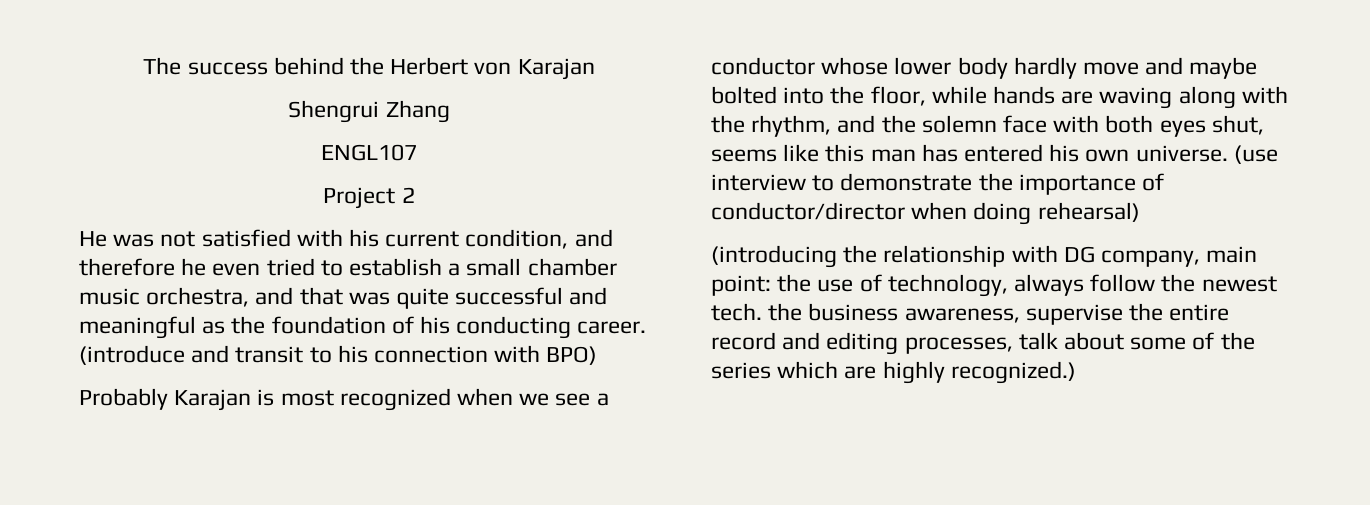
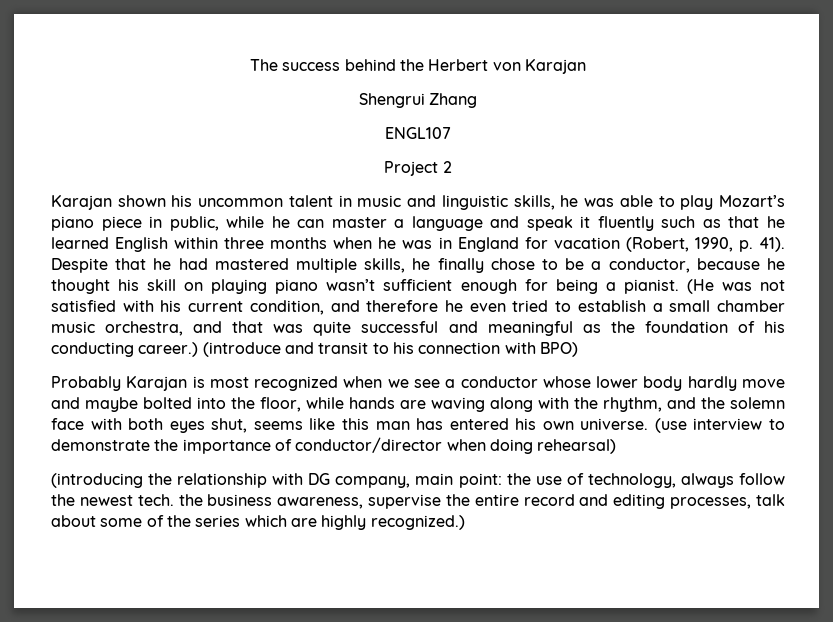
[79,231,107,247] He -> [51,195,786,210] [51,216,785,231] [51,237,786,252] [51,258,786,273] [51,279,714,294] Karajan shown his uncommon talent in music and linguistic skills, he was able to play Mozart’s piano piece in public, while he can master a language and speak it fluently such as that he learned English within three months when he was in England for vacation (Robert, 1990, p. 41). Despite that he had mastered multiple skills, he finally chose to be a conductor, because he thought his skill on playing piano wasn’t sufficient enough for being a pianist. (He
[577,321,647,334] career. -> [138,342,199,357] career.)

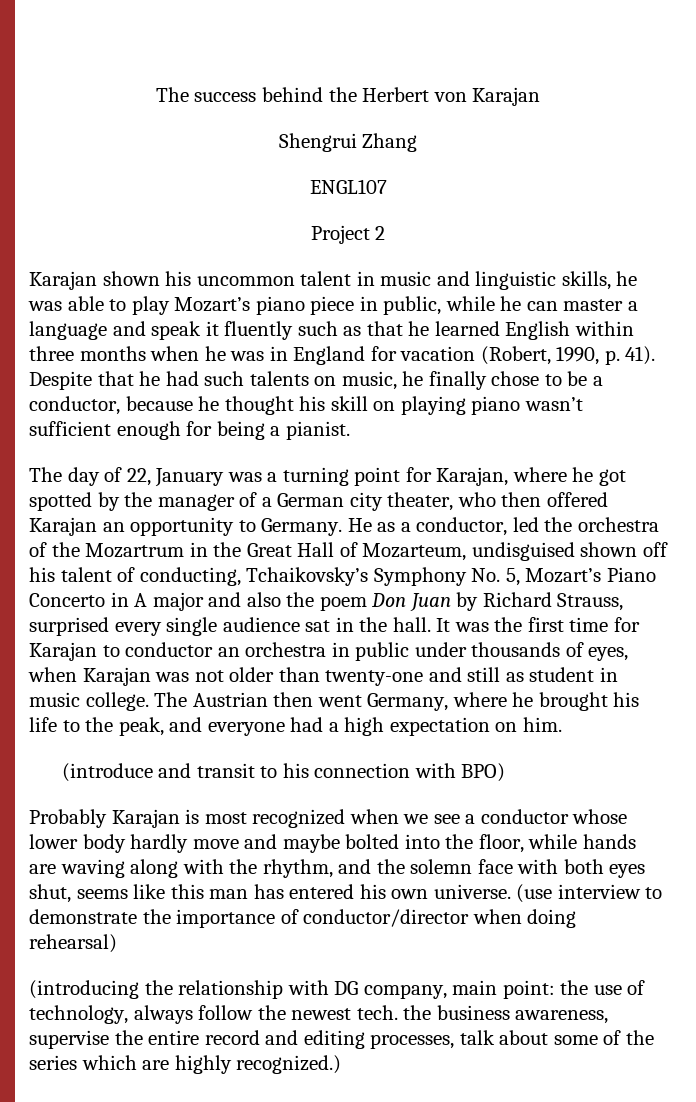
[214,258,406,273] mastered multiple skills, -> [204,371,397,390] such talents on music,
[686,279,786,294] [51,300,785,315] [51,321,786,336] [51,342,199,357] (He was not satisfied with his current condition, and therefore he even tried to establish a small chamber music orchestra, and that was quite successful and meaningful as the foundation of his conducting career.) -> [29,467,626,487] [29,492,608,511] [29,517,659,536] [29,542,668,561] [29,567,656,586] [29,592,624,612] [29,617,640,636] [29,642,629,661] [28,667,618,686] [29,692,640,711] [29,717,562,736] // The day of 22, January was a turning point for Karajan, where he got spotted by the manager of a German city theater, who then offered Karajan an opportunity to Germany. He as a conductor, led the orchestra of the Mozartrum in the Great Hall of Mozarteum, undisguised shown off his talent of conducting, Tchaikovsky’s Symphony No. 5, Mozart’s Piano Concerto in A major and also the poem Don Juan by Richard Strauss, surprised every single audience sat in the hall. It was the first time for Karajan to conductor an orchestra in public under thousands of eyes, when Karajan was not older than twenty-one and still as student in music college. The Austrian then went Germany, where he brought his life to the peak, and everyone had a high expectation on him. //

